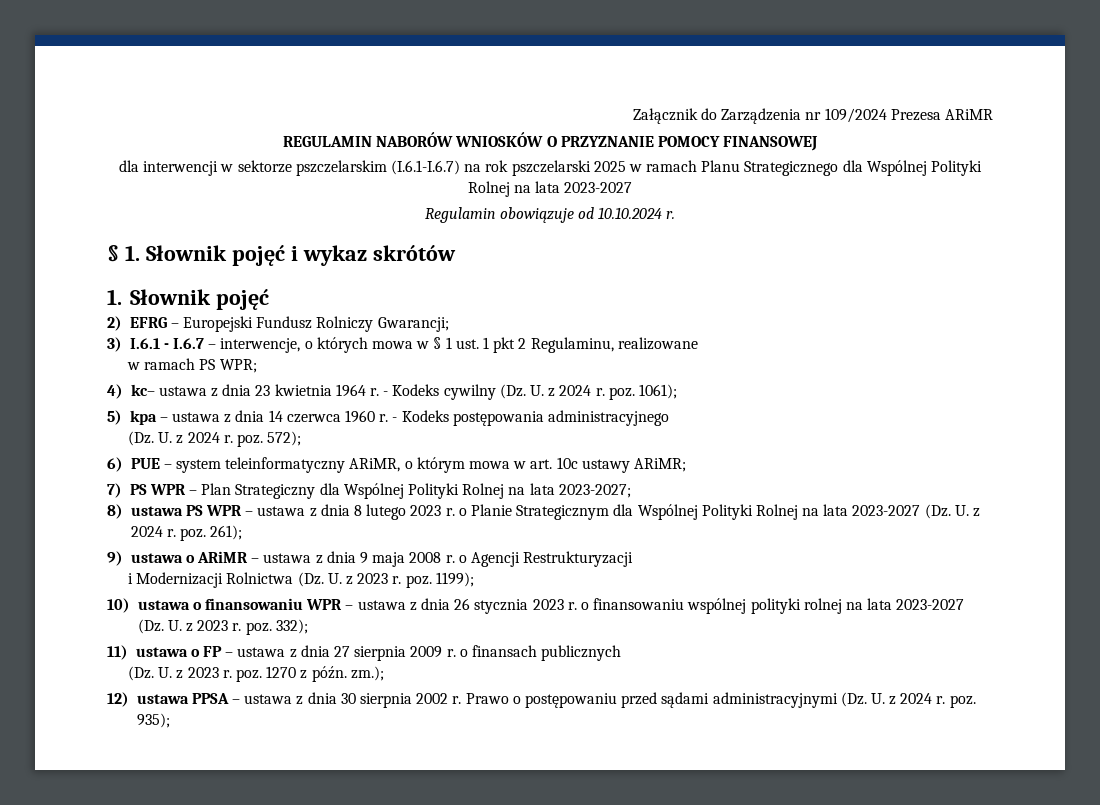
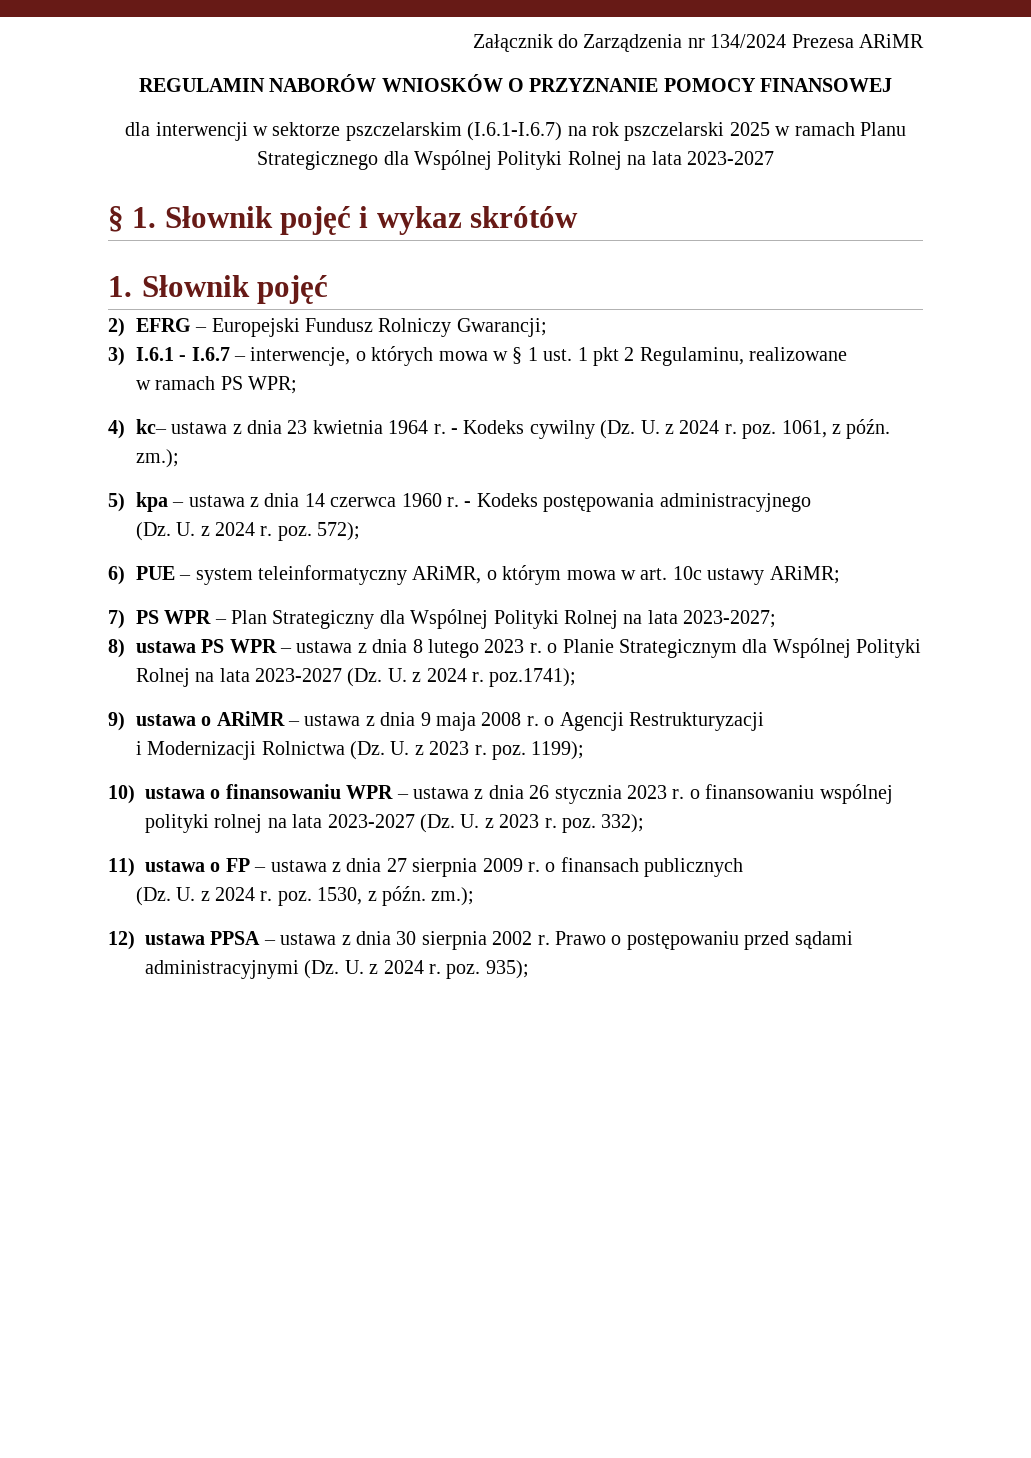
[824,108,887,123] 109/2024 -> [710,34,787,48] 134/2024
[424,207,676,223] // Regulamin obowiązuje od 10.10.2024 r. -> (774, 158) none
[638,384,677,399] 1061); -> [781,419,891,439] [135,449,179,468] 1061, z późn. zm.);
[180,525,243,541] poz. 261); -> [489,668,577,687] poz.1741);
[187,666,297,682] 2023 r. poz. 1270 -> [215,887,363,906] 2024 r. poz. 1530,

